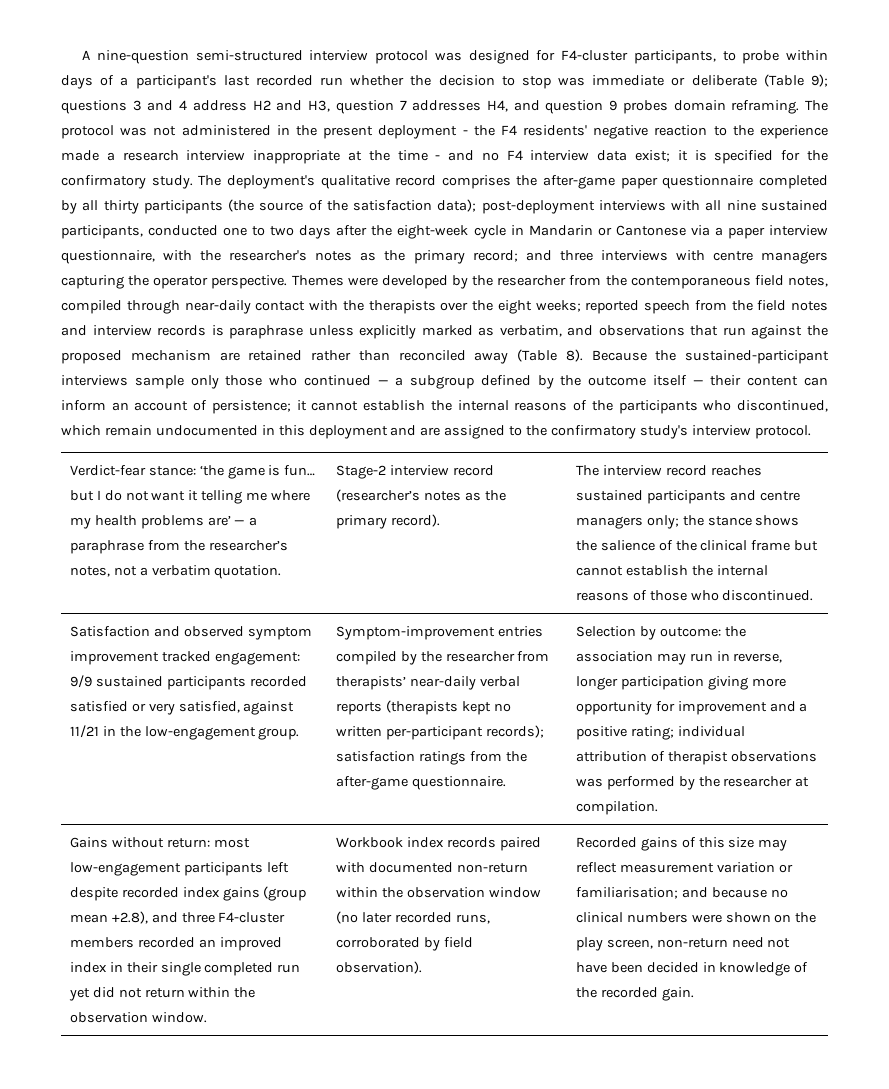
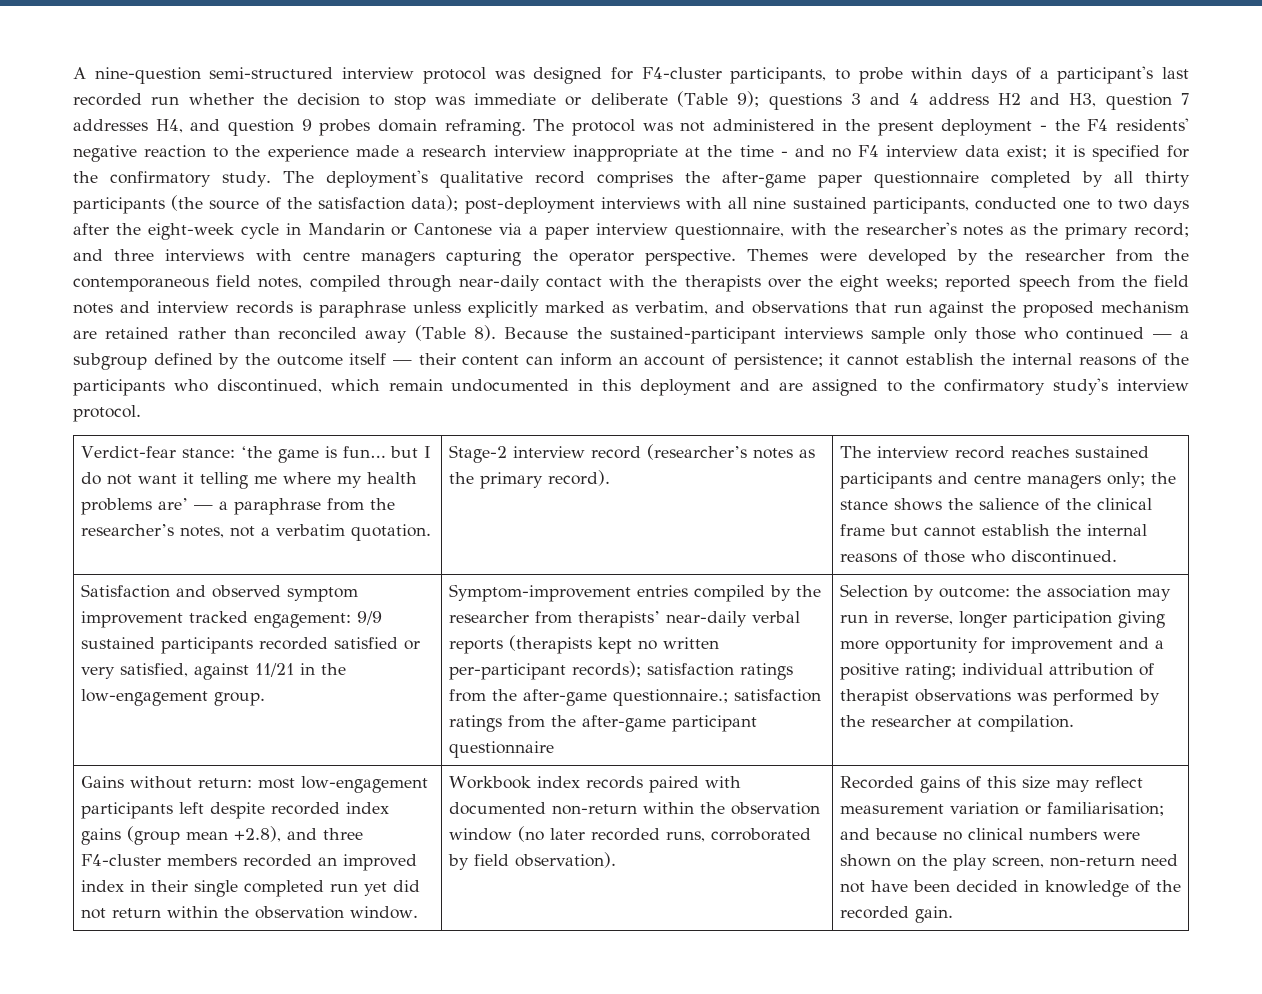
[411,776,506,790] questionnaire. -> [612,689,821,706] [448,715,757,732] [448,741,554,758] questionnaire.; satisfaction ratings from the after-game participant questionnaire

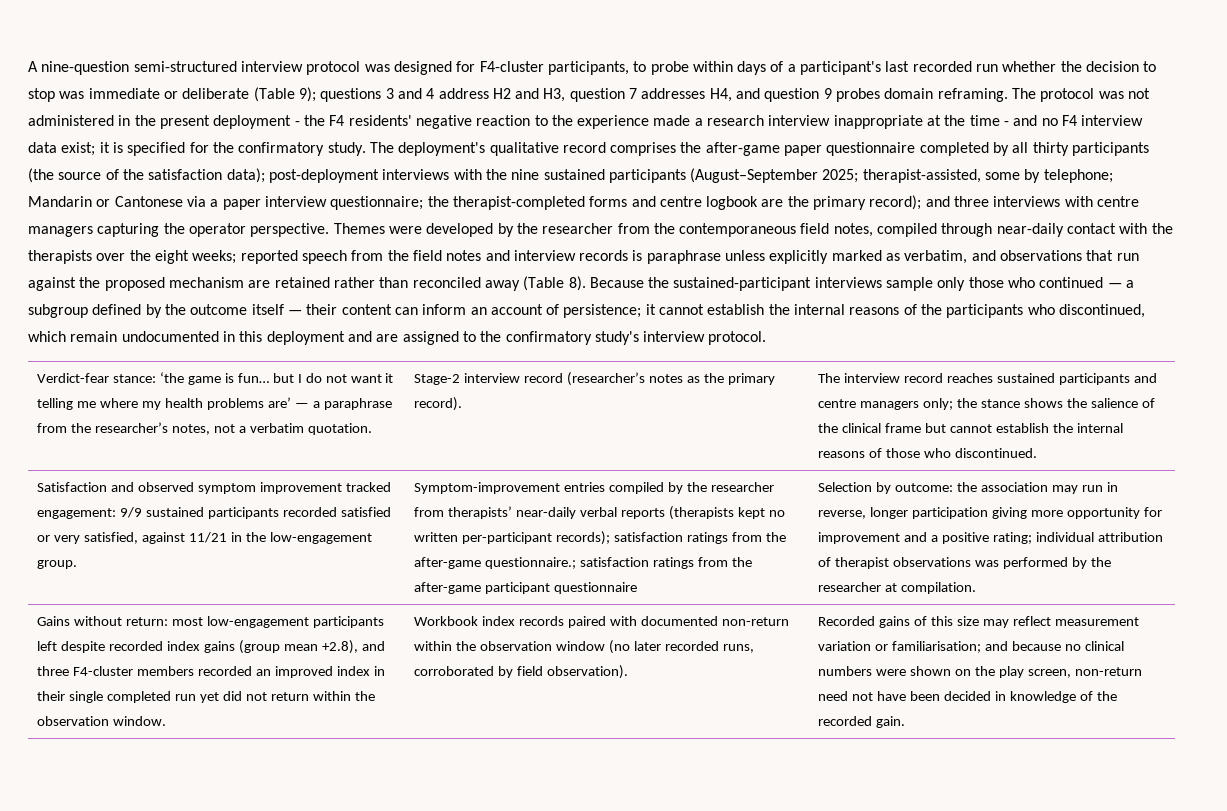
[728,197,748,209] all -> [485,169,507,180] the
[872,197,1189,214] [73,223,301,240] participants, conducted one to two days after the eight-week cycle in -> [608,168,1113,183] participants (August–September 2025; therapist-assisted, some by telephone;
[674,222,1189,240] questionnaire, with the researcher's notes as the primary record; -> [330,195,922,210] questionnaire; the therapist-completed forms and centre logbook are the primary record);

